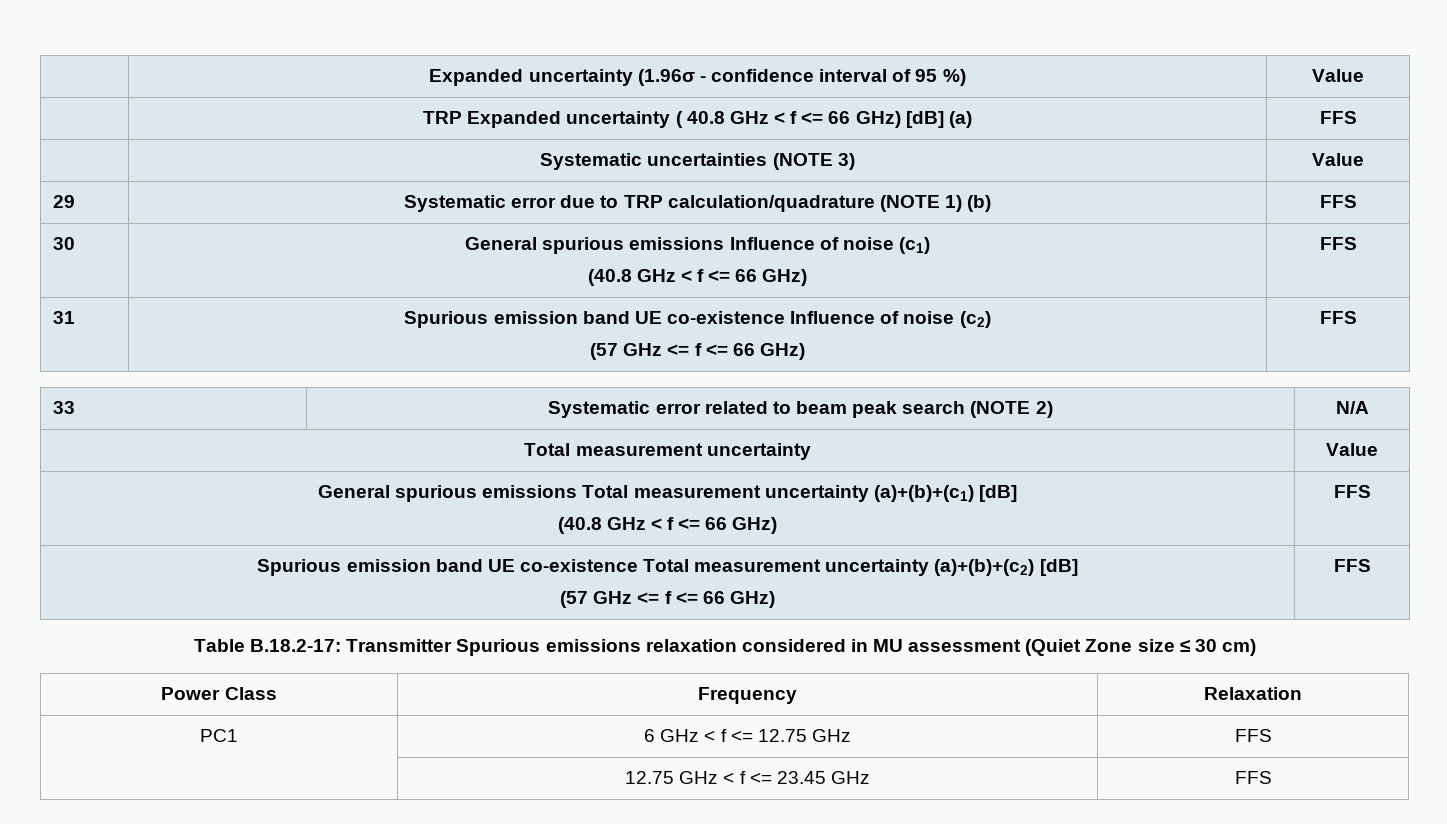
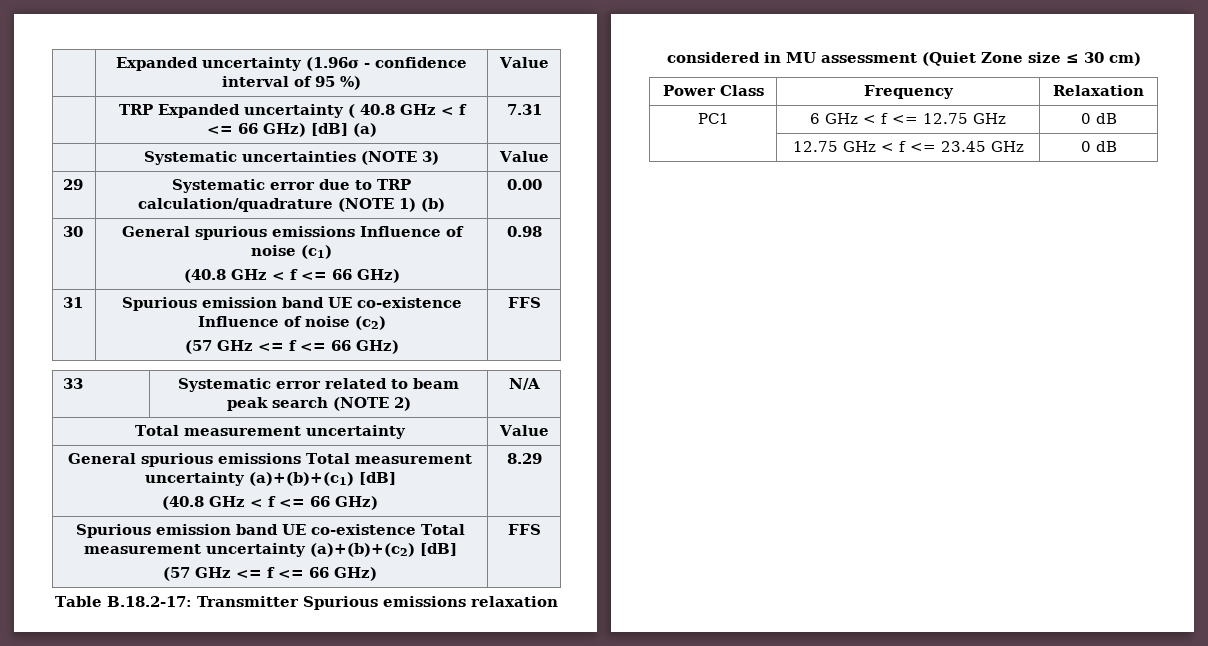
[1319,111,1357,124] FFS -> [506,104,542,115] 7.31
[1319,195,1357,208] FFS -> [506,179,542,190] 0.00
[1319,237,1357,250] FFS -> [506,226,542,237] 0.98
[1333,485,1371,498] FFS -> [506,453,542,464] 8.29
[1234,729,1272,742] FFS -> [1080,113,1117,124] 0 dB
[1234,771,1272,784] FFS -> [1080,141,1117,152] 0 dB

